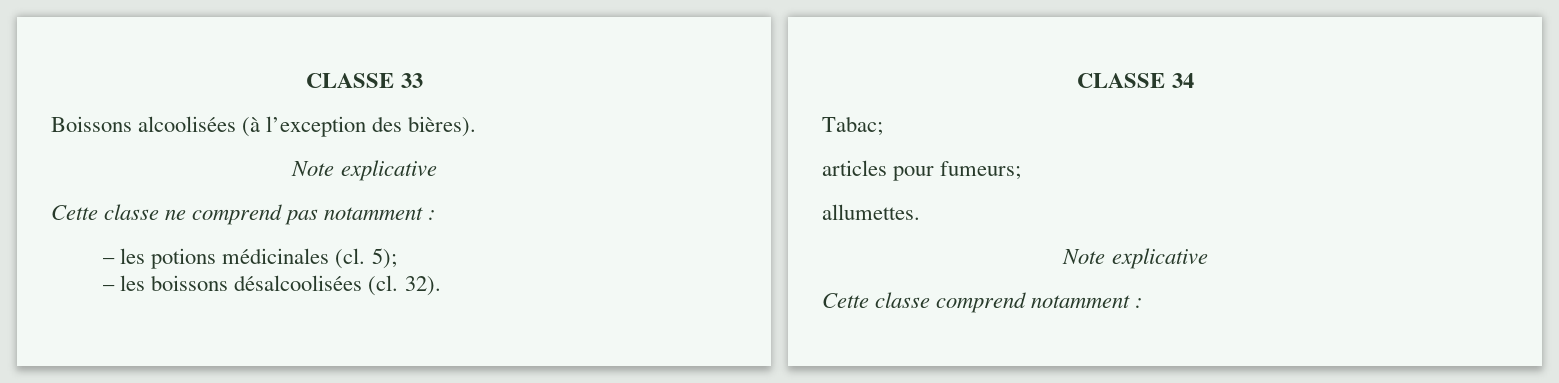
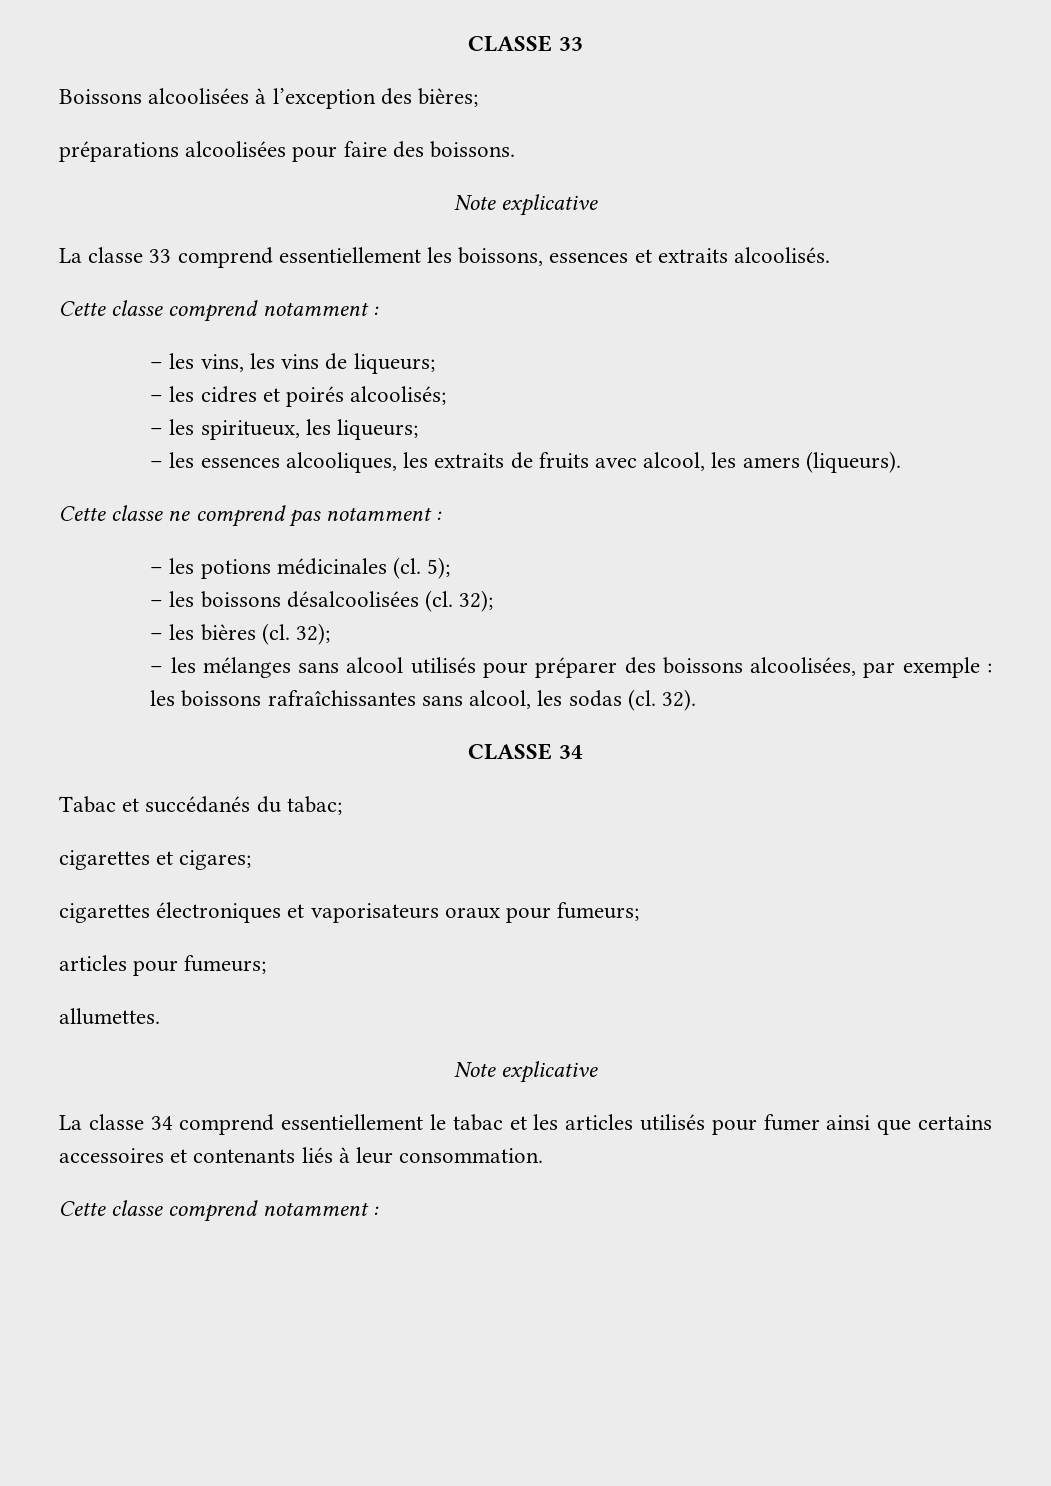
[242,117,261,137] (à -> [255,88,267,104] à
[408,116,477,137] [291,160,437,181] bières). // Note explicative -> [418,88,479,107] [59,141,516,162] [453,194,599,216] [59,247,831,268] [59,300,379,322] [150,353,435,374] [150,386,447,407] [150,419,419,440] [150,451,901,473] bières; // préparations alcoolisées pour faire des boissons. // Note explicative // La classe 33 comprend essentiellement les boissons, essences et extraits alcoolisés. // Cette classe comprend notamment : // – les vins, les vins de liqueurs; // – les cidres et poirés alcoolisés; // – les spiritueux, les liqueurs; // – les essences alcooliques, les extraits de fruits avec alcool, les amers (liqueurs).
[404,276,441,296] [1077,73,1194,88] [822,116,883,136] 32). // CLASSE 34 // Tabac; -> [459,590,494,612] [150,623,331,645] [150,657,992,678] [150,689,696,711] [468,743,583,760] [59,796,342,815] [59,850,252,870] [59,902,640,923] 32); // – les bières (cl. 32); // – les mélanges sans alcool utilisés pour préparer des boissons alcoolisées, par exemple : les boissons rafraîchissantes sans alcool, les sodas (cl. 32). // CLASSE 34 // Tabac et succédanés du tabac; // cigarettes et cigares; // cigarettes électroniques et vaporisateurs oraux pour fumeurs;
(1208, 258) none -> [59,1114,992,1135] [59,1147,544,1164] // La classe 34 comprend essentiellement le tabac et les articles utilisés pour fumer ainsi que certains accessoires et contenants liés à leur consommation.

